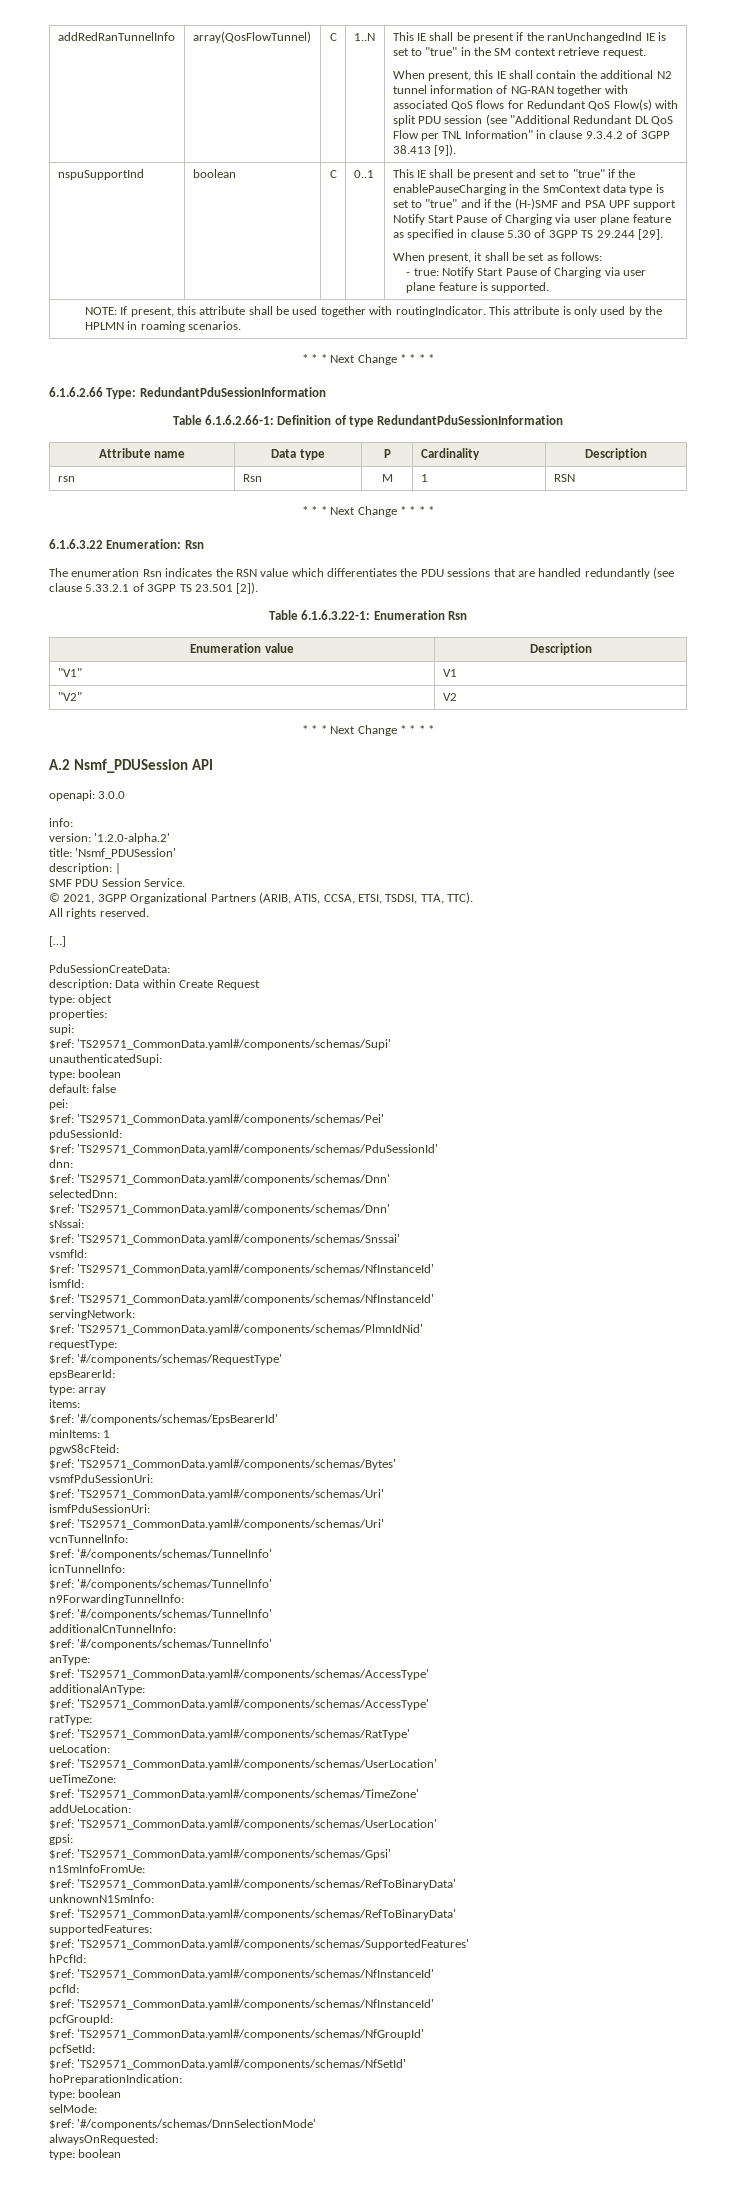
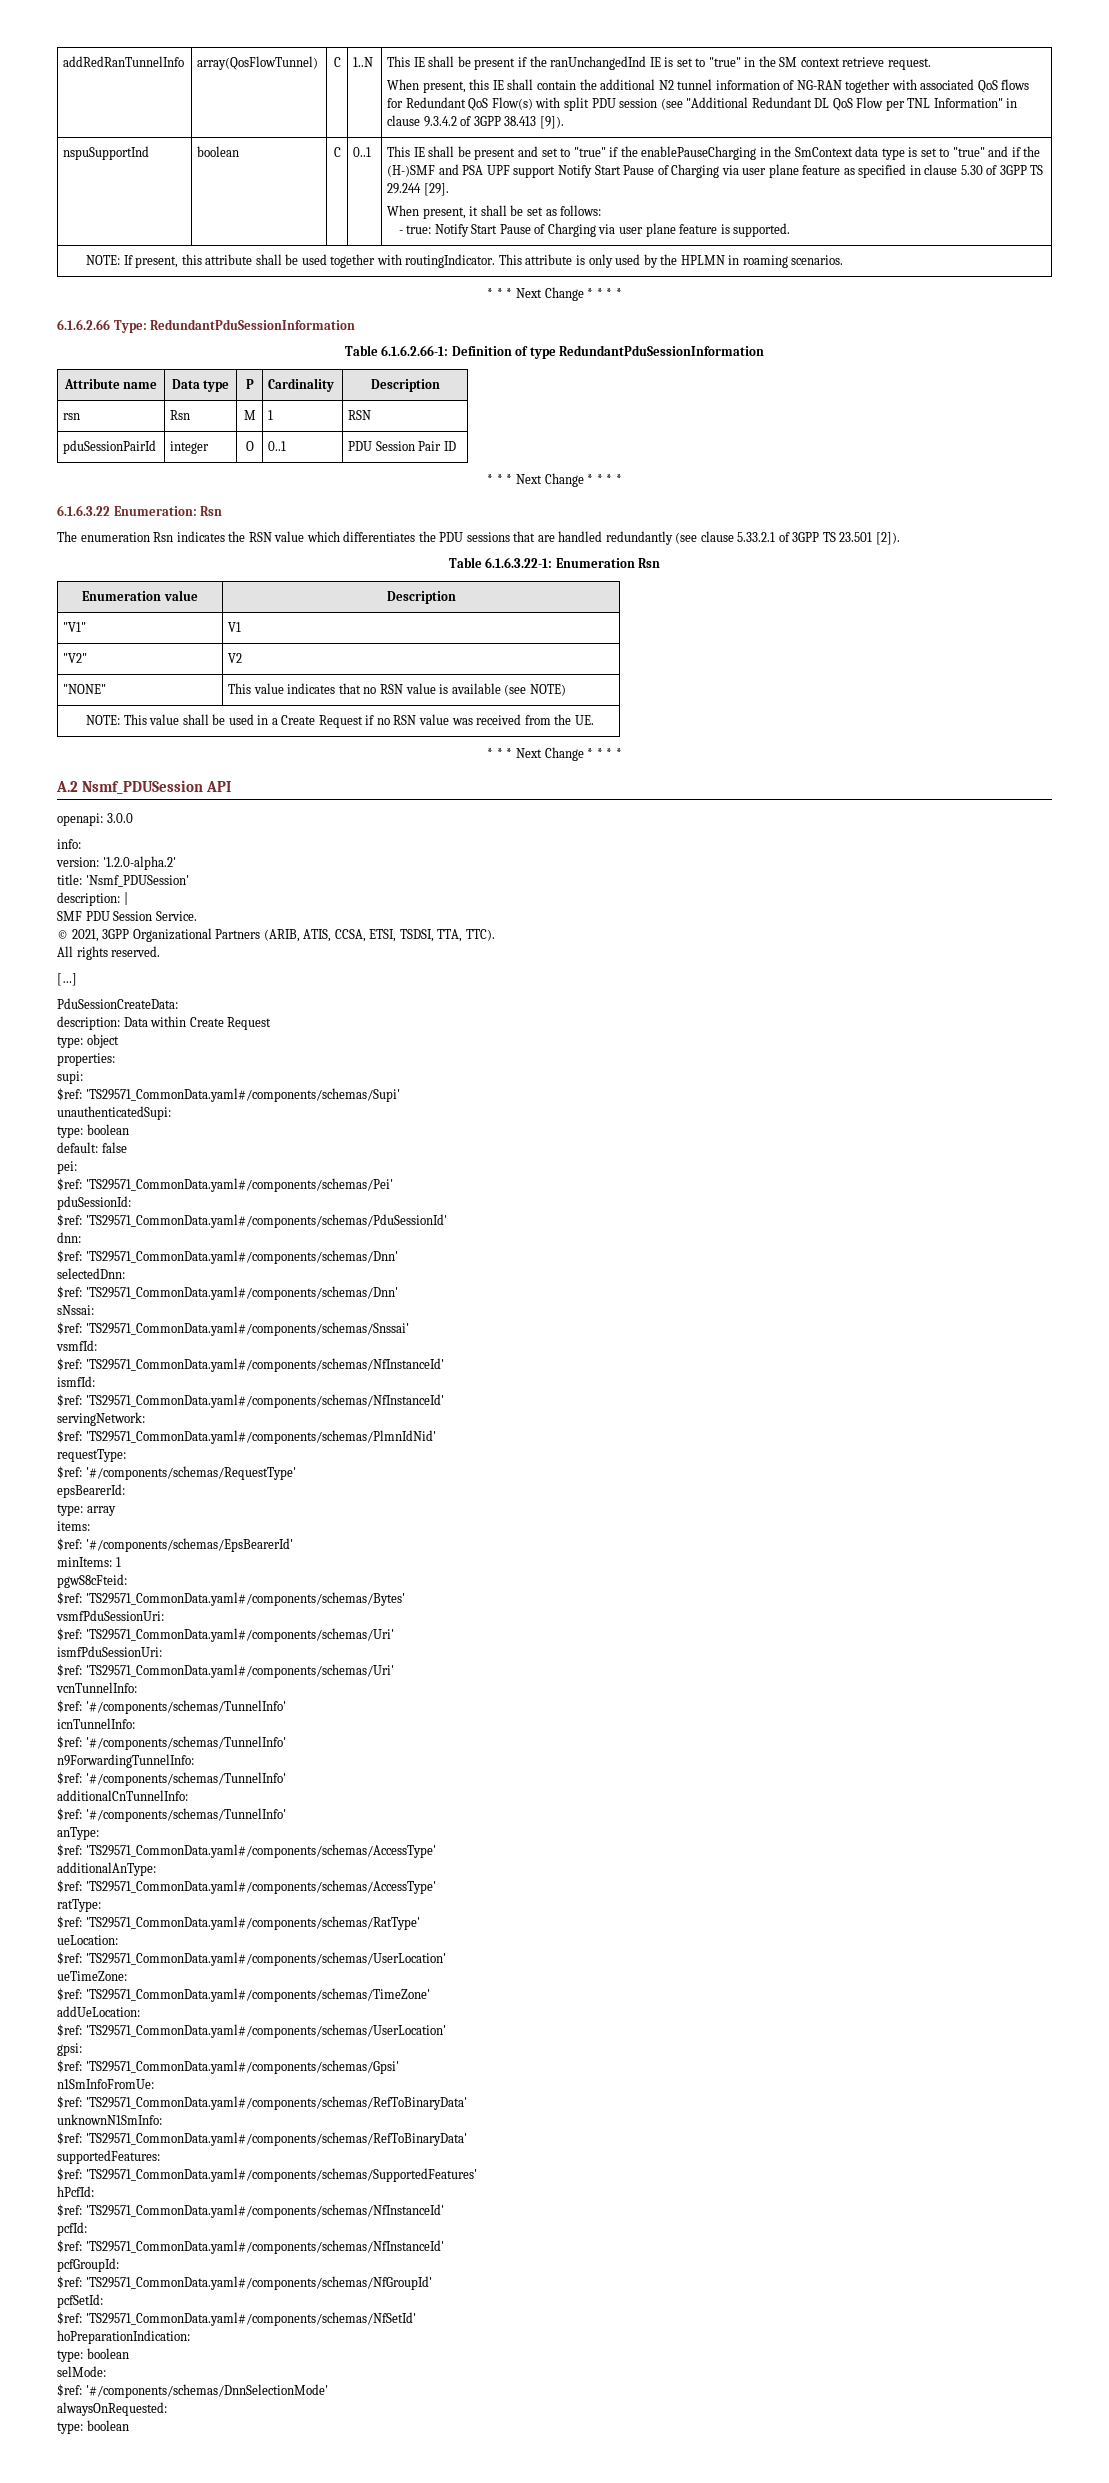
(575, 478) none -> [63,440,157,454] [170,441,210,454] [245,441,254,451] [268,441,287,451] [348,441,456,451] // pduSessionPairId | integer | O | 0..1 | PDU Session Pair ID
(457, 697) none -> [63,684,107,694] [228,683,566,696] [86,714,594,728] // "NONE" | This value indicates that no RSN value is available (see NOTE) // NOTE: This value shall be used in a Create Request if no RSN value was received from the UE.

